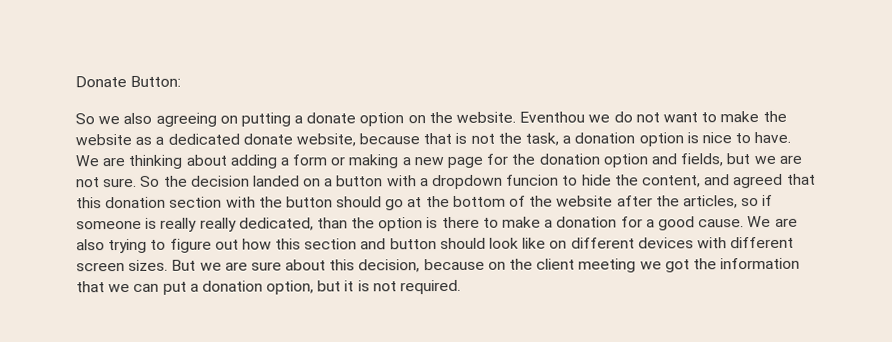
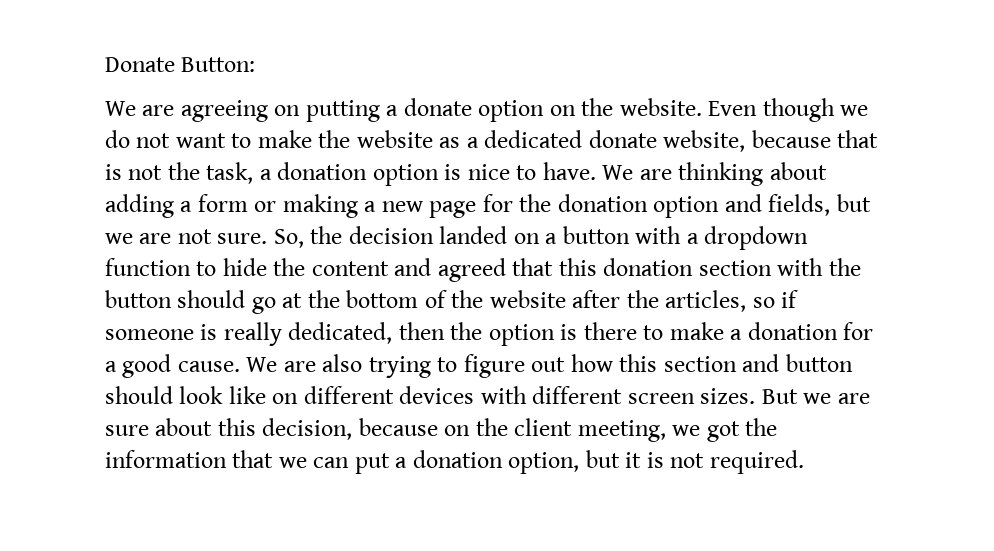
[75,112,153,125] So we also -> [105,101,175,116] We are
[519,111,586,123] Eventhou -> [708,98,835,122] Even though
[140,175,161,187] So -> [273,229,304,248] So,
[506,174,560,186] funcion -> [105,258,191,276] function
[641,175,701,188] content, -> [311,261,389,276] content
[199,217,348,232] really dedicated, than -> [288,322,445,344] dedicated, then
[578,258,637,273] meeting -> [577,420,666,442] meeting,

